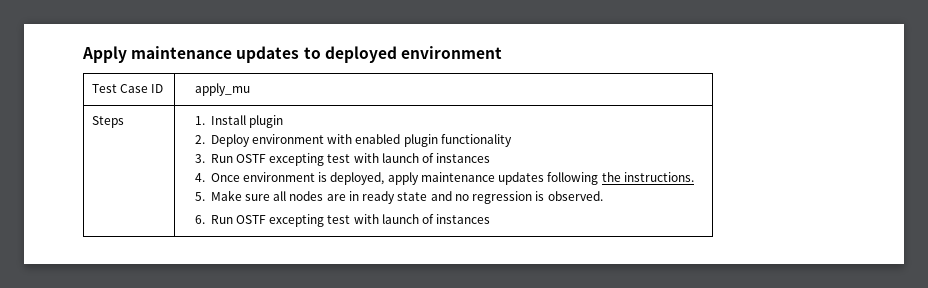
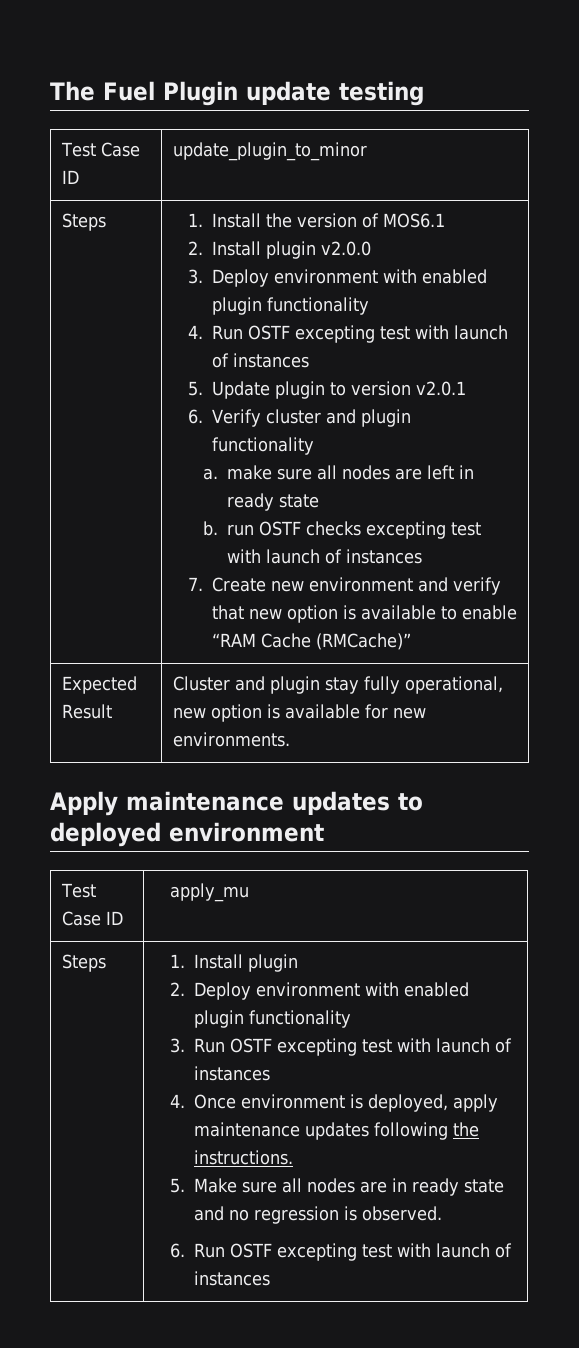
(82, 54) none -> [50,81,424,106] [60,142,140,157] [61,170,79,184] [172,142,367,161] [61,213,106,231] [188,213,446,228] [188,241,372,259] [188,269,488,287] [212,297,370,315] [188,325,509,343] [212,353,310,368] [188,381,467,399] [188,409,412,427] [212,437,315,455] [203,465,475,480] [227,493,320,511] [203,521,482,539] [227,549,423,564] [188,577,502,595] [212,605,518,623] [212,633,412,650] [61,676,137,694] [61,704,112,719] [172,676,503,694] [172,704,426,722] [172,732,290,747] The Fuel Plugin update testing // Test Case ID | update_plugin_to_minor // Steps | 1. Install the version of MOS6.1 // 2. Install plugin v2.0.0 // 3. Deploy environment with enabled plugin functionality // 4. Run OSTF excepting test with launch of instances // 5. Update plugin to version v2.0.1 // 6. Verify cluster and plugin functionality // a. make sure all nodes are left in ready state // b. run OSTF checks excepting test with launch of instances // 7. Create new environment and verify that new option is available to enable “RAM Cache (RMCache)” // Expected Result | Cluster and plugin stay fully operational, new option is available for new environments. //

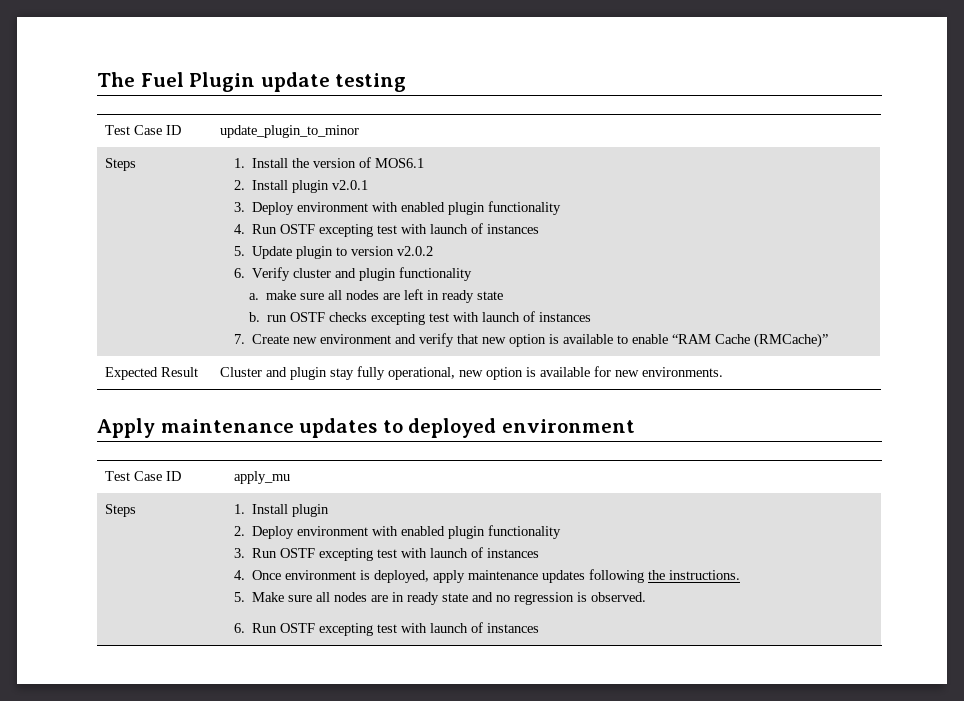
[321,241,372,256] v2.0.0 -> [332,180,369,190] v2.0.1
[416,381,467,396] v2.0.1 -> [397,246,434,256] v2.0.2

